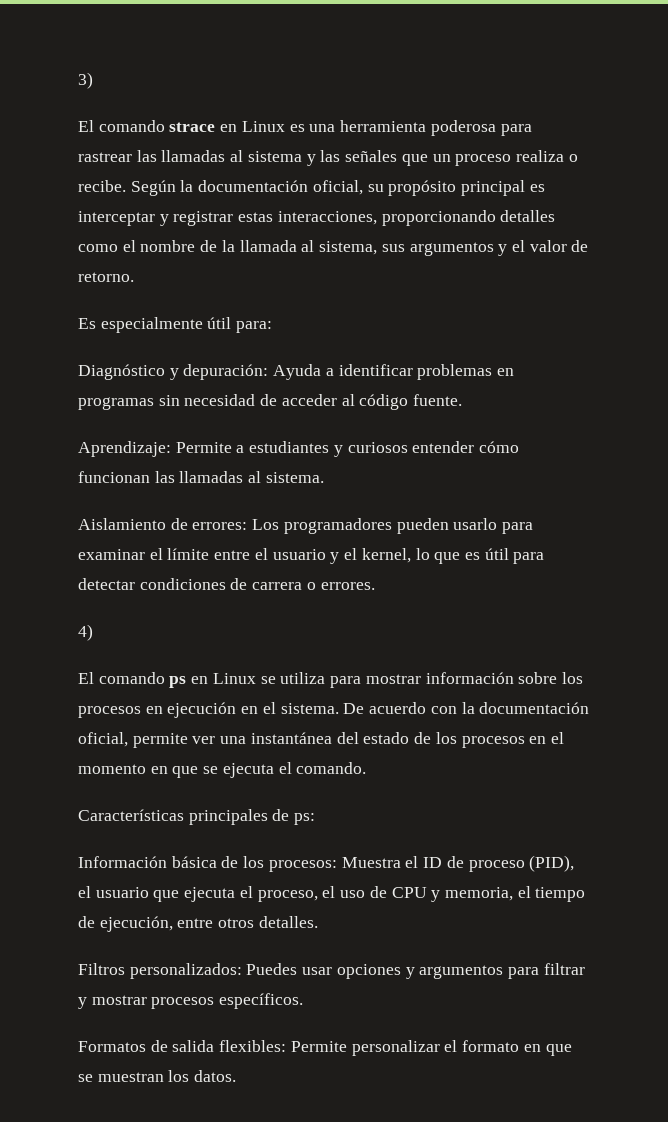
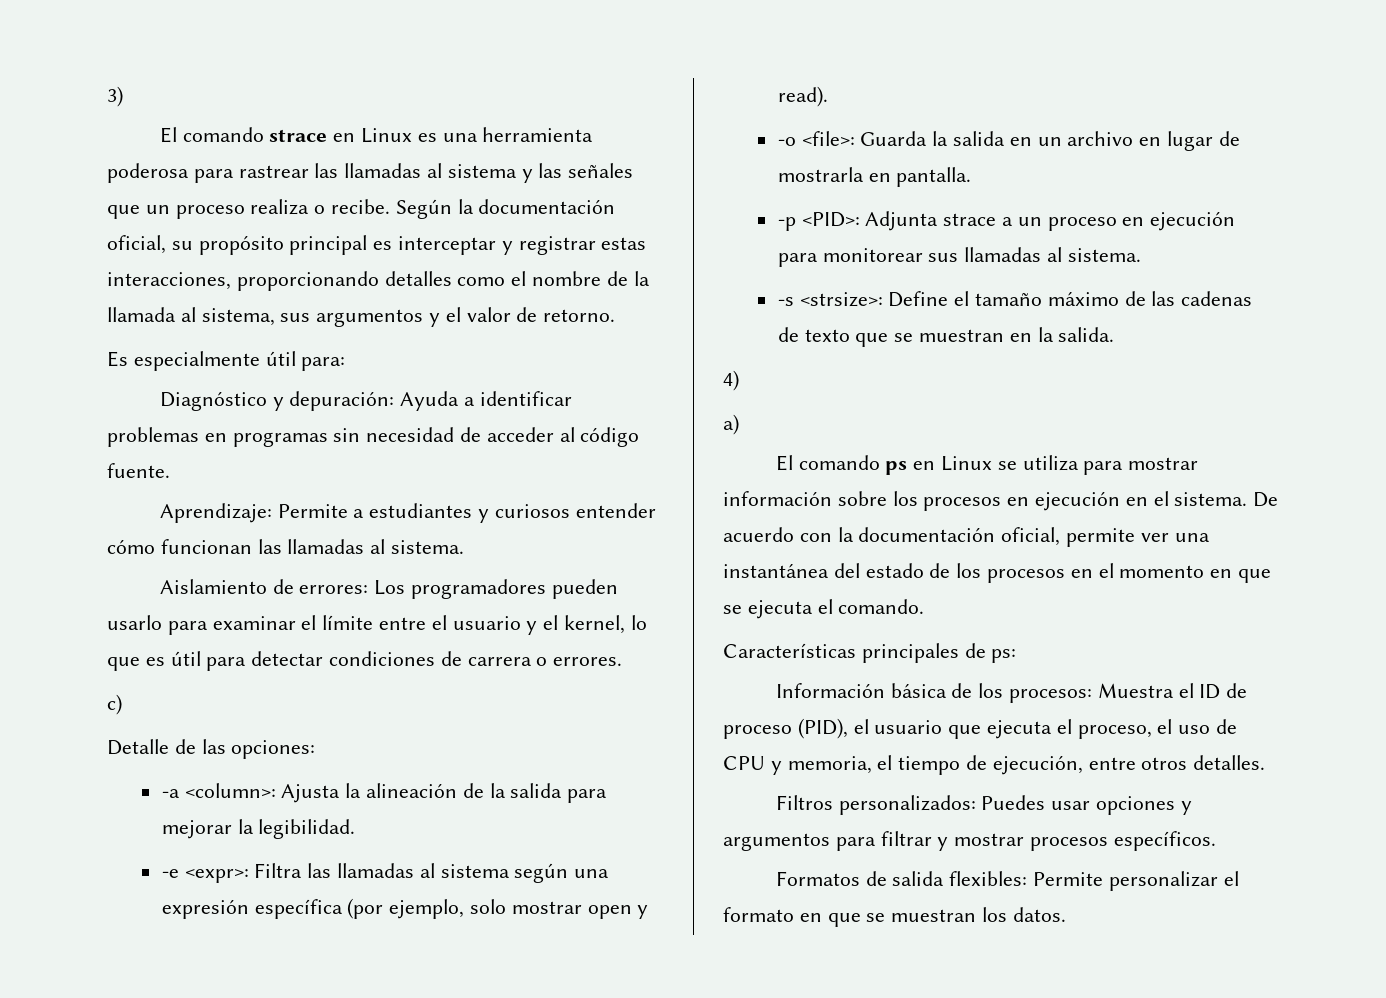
(375, 586) none -> [107,694,122,715] [107,739,316,759] [161,783,608,803] [161,819,356,839] [161,863,610,883] [161,898,649,919] [777,86,828,107] [777,131,1240,151] [777,167,972,187] [777,211,1236,231] [777,247,1141,267] [777,291,1253,307] [777,327,1115,347] // c) // Detalle de las opciones: // -a <column>: Ajusta la alineación de la salida para mejorar la legibilidad. // -e <expr>: Filtra las llamadas al sistema según una expresión específica (por ejemplo, solo mostrar open y read). // -o <file>: Guarda la salida en un archivo en lugar de mostrarla en pantalla. // -p <PID>: Adjunta strace a un proceso en ejecución para monitorear sus llamadas al sistema. // -s <strsize>: Define el tamaño máximo de las cadenas de texto que se muestran en la salida.
(93, 632) none -> [723,414,739,435] // a)

